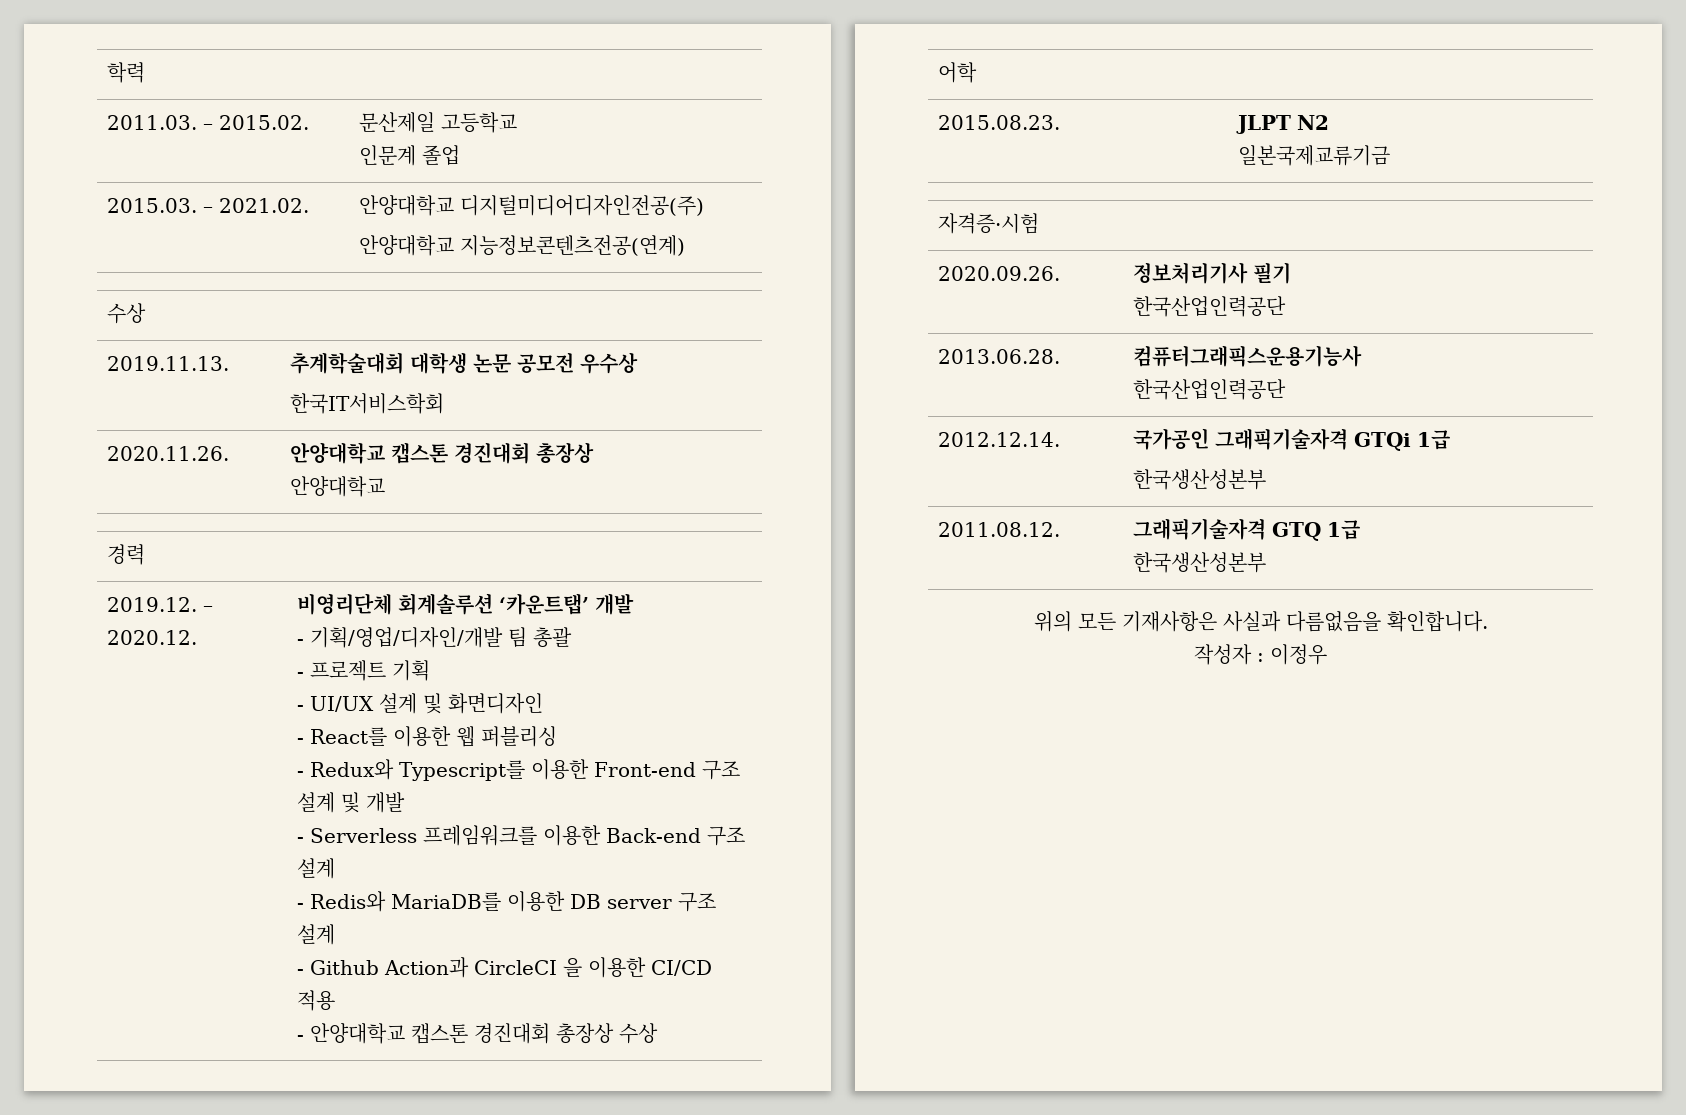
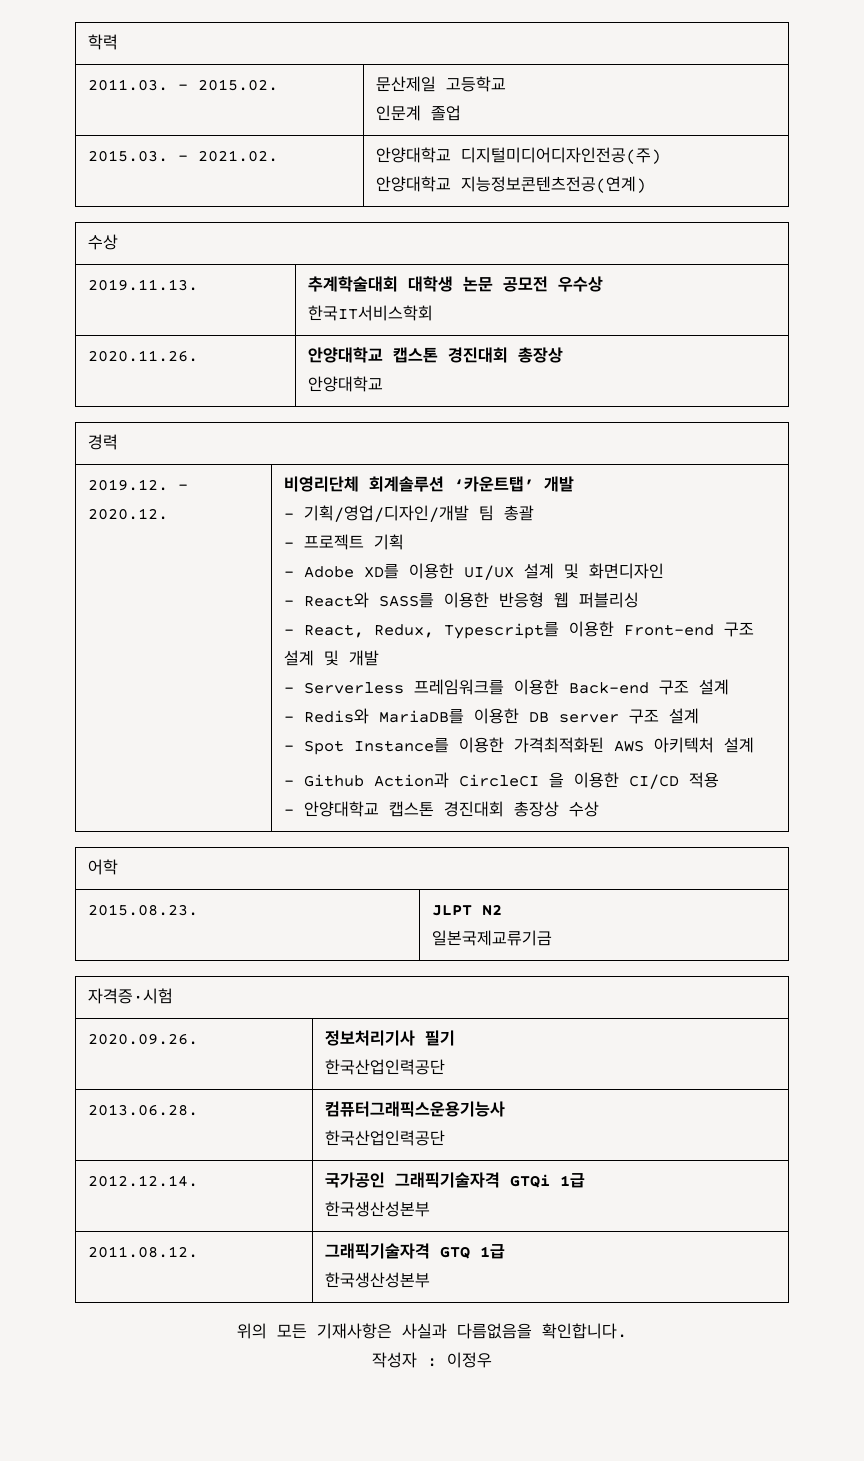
(304, 708) none -> [304,563,455,579] Adobe XD를 이용한
[309,726,451,747] React를 이용한 -> [304,592,545,608] React와 SASS를 이용한 반응형
[309,759,394,780] Redux와 -> [304,624,435,638] React, Redux,
(335, 934) none -> [284,737,755,755] // - Spot Instance를 이용한 가격최적화된 AWS 아키텍처 설계

